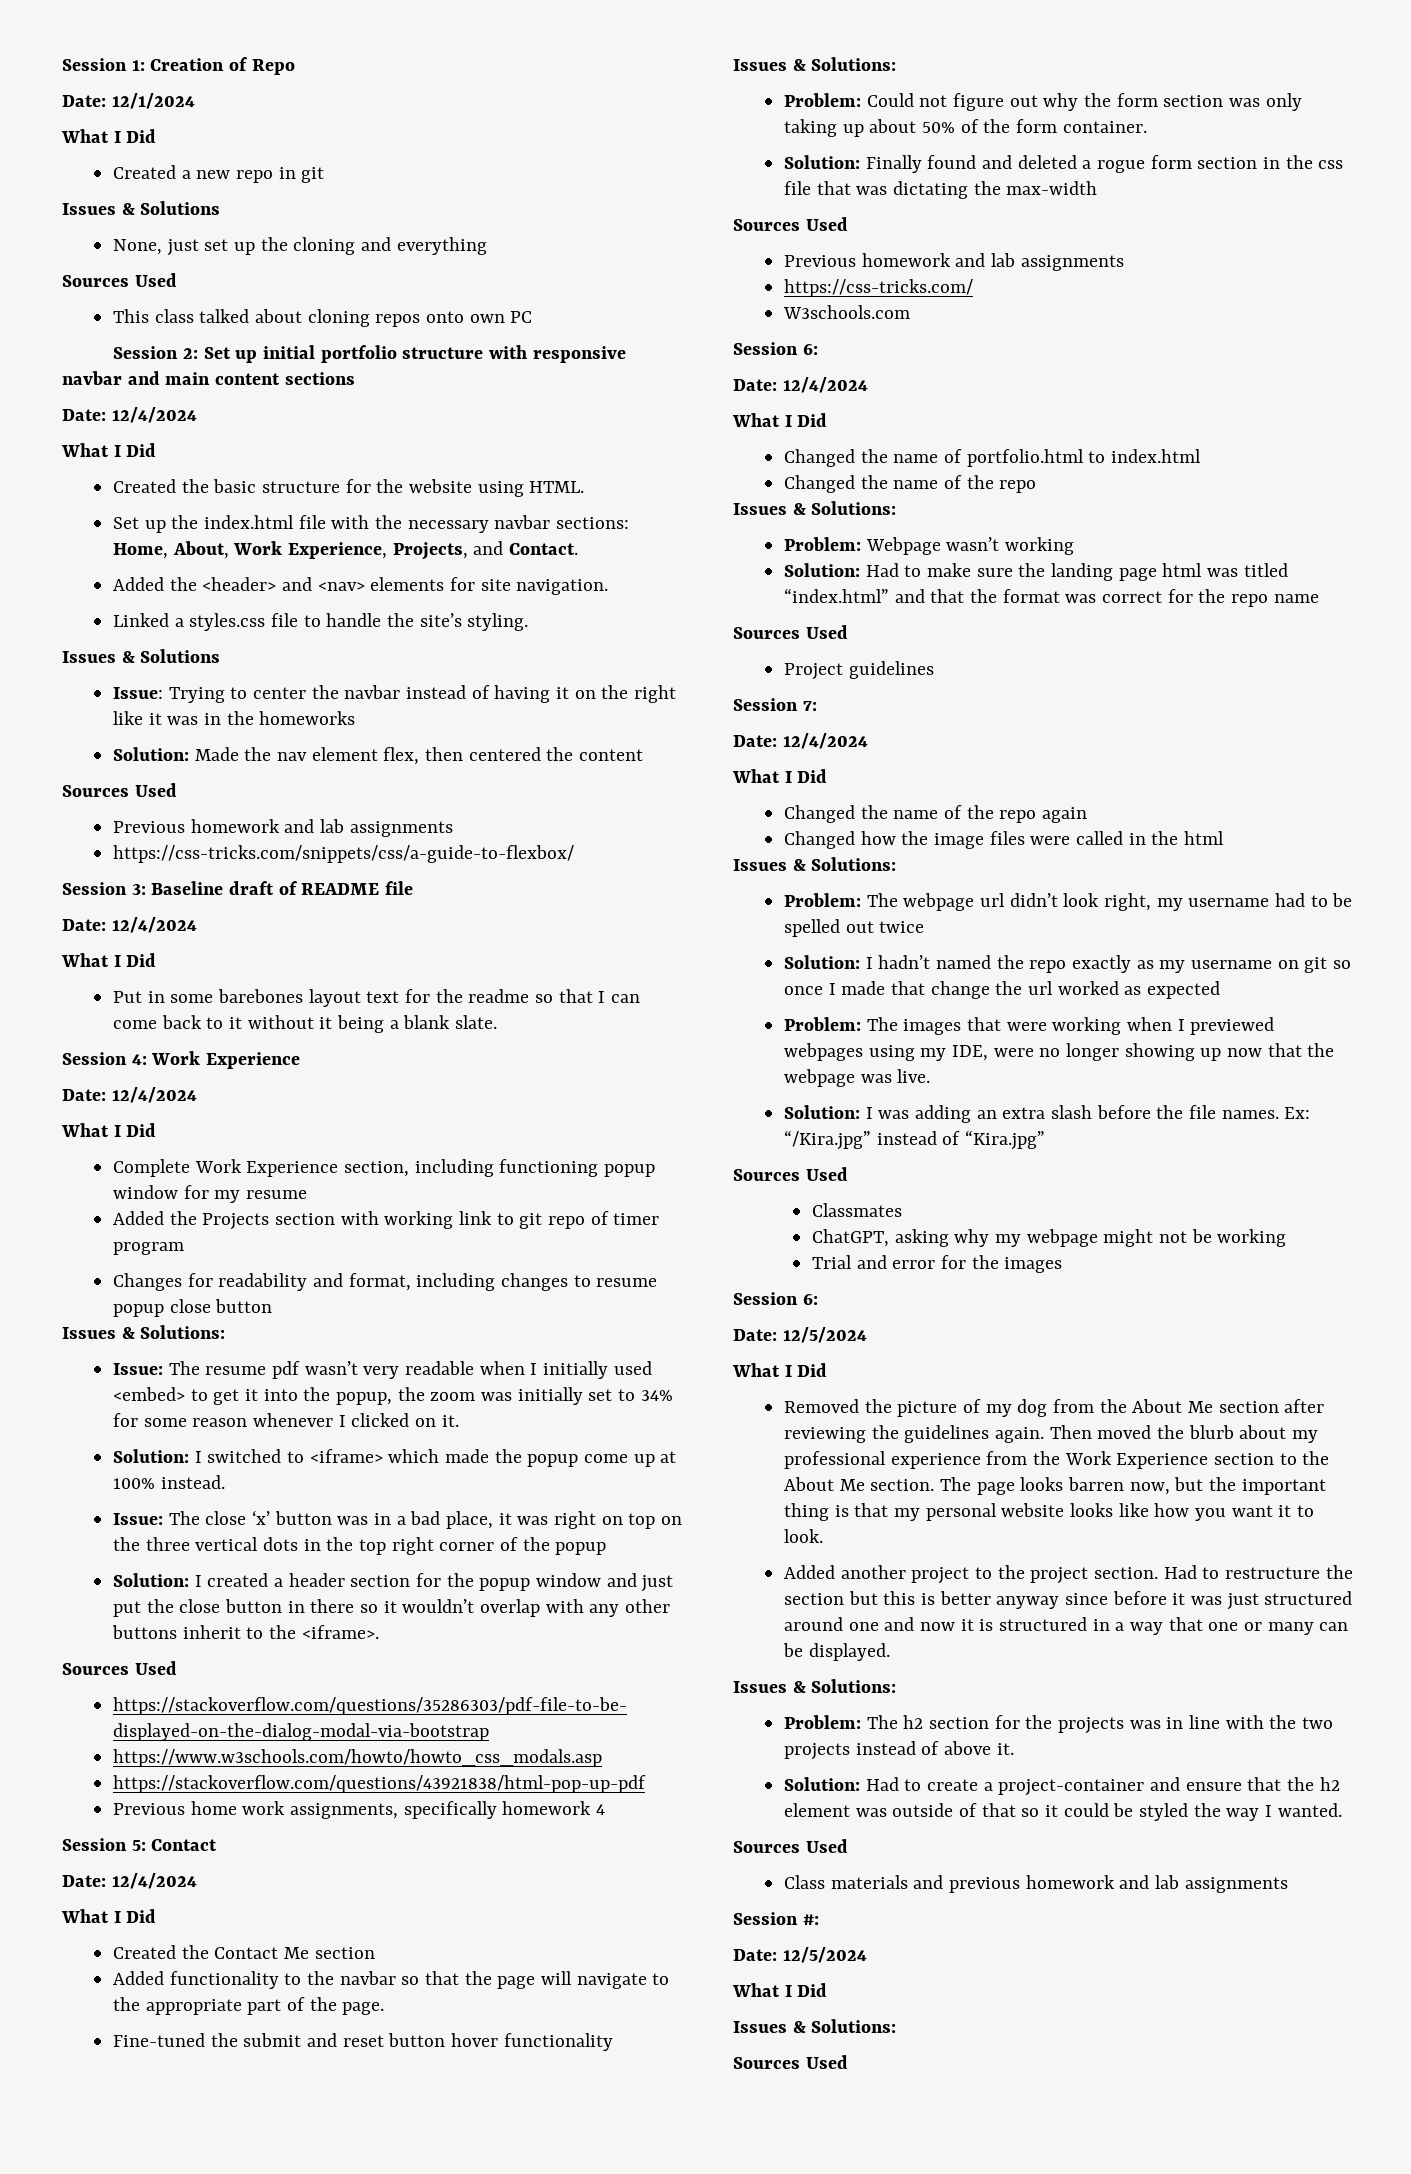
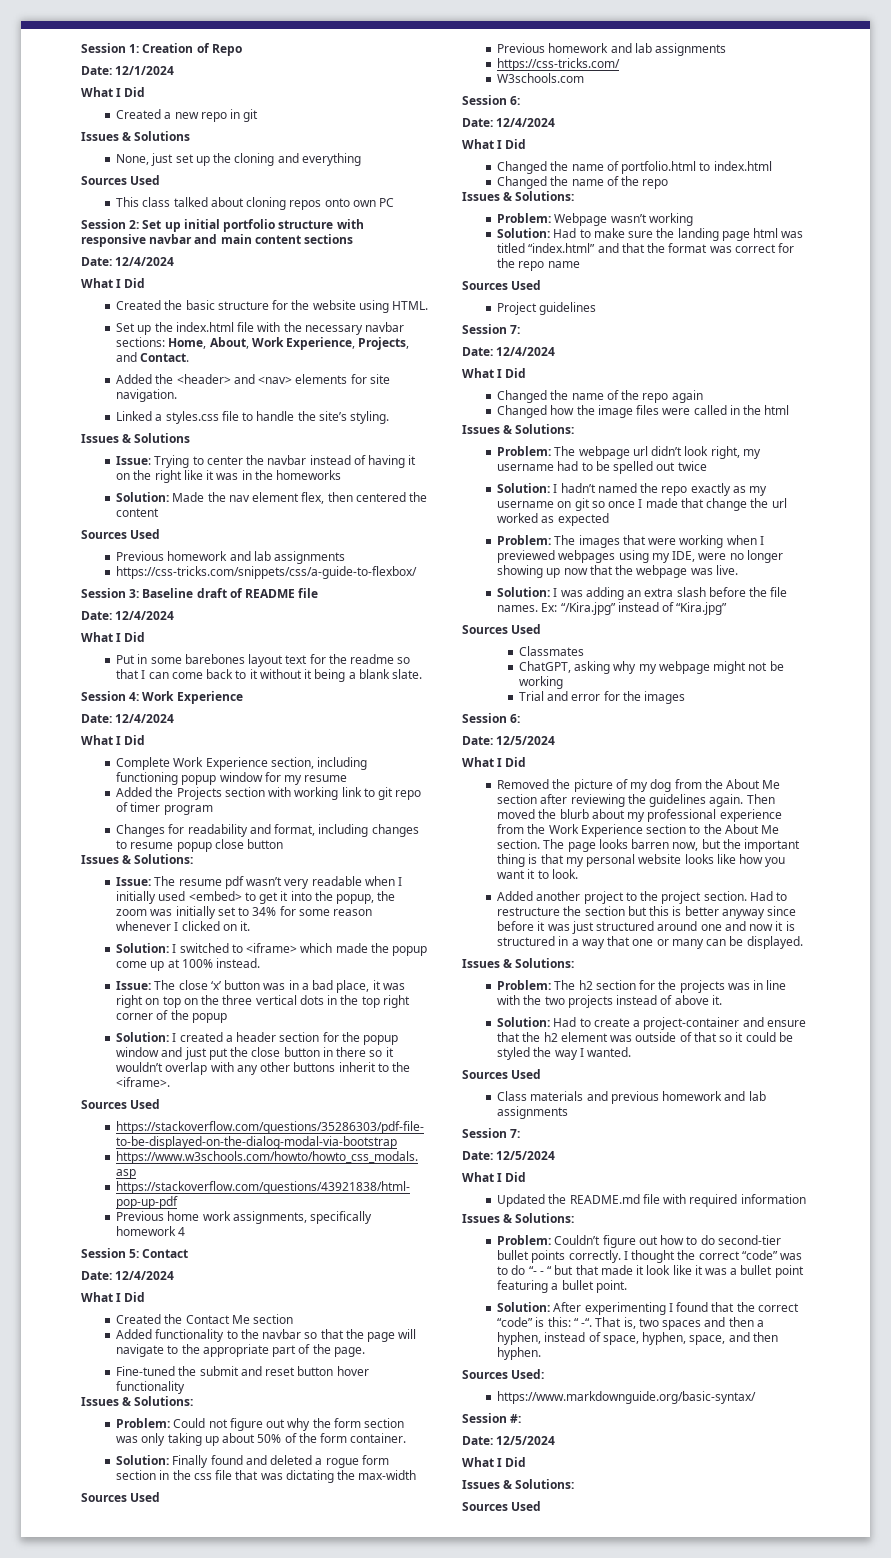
(1288, 1885) none -> [462,1128,521,1138] [462,1151,556,1160] [462,1172,527,1182] [497,1194,806,1207] [462,1213,575,1223] [497,1235,781,1248] [497,1250,803,1263] [497,1265,804,1278] [497,1280,627,1293] [497,1302,799,1315] [497,1317,764,1330] [497,1332,778,1345] [497,1347,542,1360] [462,1369,545,1379] [497,1391,757,1404] // Session 7: // Date: 12/5/2024 // What I Did // Updated the README.md file with required information // Issues & Solutions: // Problem: Couldn’t figure out how to do second-tier bullet points correctly. I thought the correct “code” was to do “- - “ but that made it look like it was a bullet point featuring a bullet point. // Solution: After experimenting I found that the correct “code” is this: “ -“. That is, two spaces and then a hyphen, instead of space, hyphen, space, and then hyphen. // Sources Used: // https://www.markdownguide.org/basic-syntax/

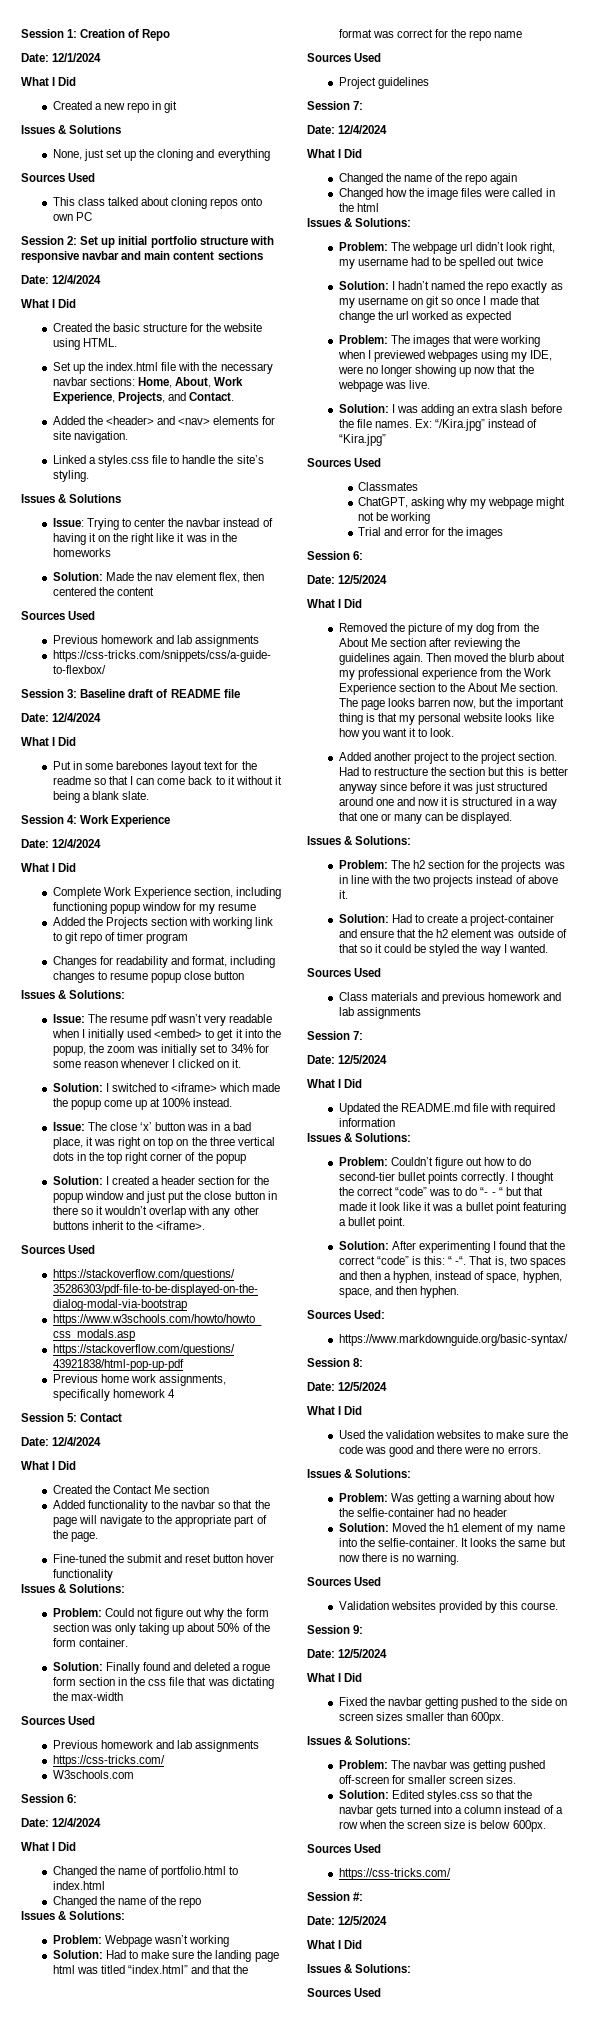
(757, 1397) none -> [307,1358,364,1367] [307,1382,388,1391] [307,1406,363,1415] [338,1430,568,1439] [338,1445,541,1457] [307,1469,412,1478] [338,1493,556,1505] [338,1508,508,1517] [338,1523,565,1535] [338,1538,566,1547] [338,1553,460,1565] [307,1577,382,1586] [338,1601,559,1613] [307,1625,364,1634] [307,1649,388,1658] [307,1673,363,1682] [338,1697,567,1709] [338,1712,505,1724] [307,1736,412,1745] [338,1760,546,1772] [338,1775,517,1784] [338,1790,533,1802] [338,1805,563,1817] [338,1820,546,1832] [307,1844,382,1853] [338,1868,451,1880] // Session 8: // Date: 12/5/2024 // What I Did // Used the validation websites to make sure the code was good and there were no errors. // Issues & Solutions: // Problem: Was getting a warning about how the selfie-container had no header // Solution: Moved the h1 element of my name into the selfie-container. It looks the same but now there is no warning. // Sources Used // Validation websites provided by this course. // Session 9: // Date: 12/5/2024 // What I Did // Fixed the navbar getting pushed to the side on screen sizes smaller than 600px. // Issues & Solutions: // Problem: The navbar was getting pushed off-screen for smaller screen sizes. // Solution: Edited styles.css so that the navbar gets turned into a column instead of a row when the screen size is below 600px. // Sources Used // https://css-tricks.com/

